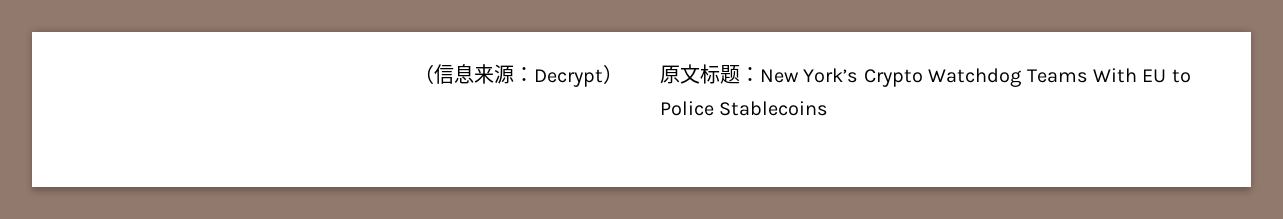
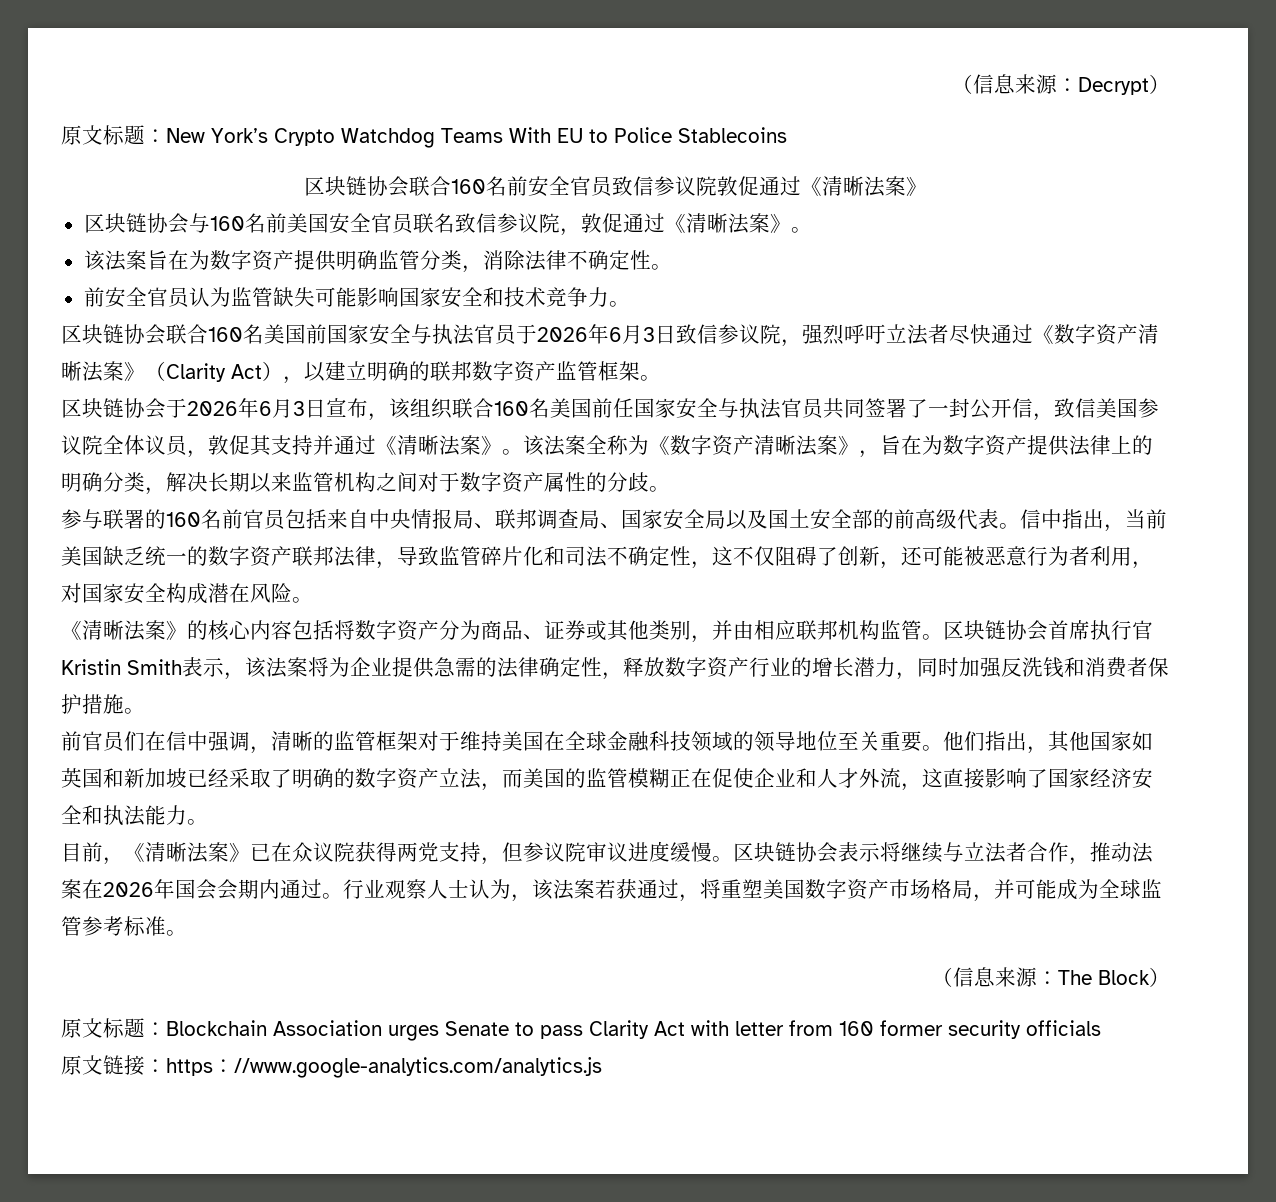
(829, 108) none -> [304,176,927,197] [83,213,812,236] [83,250,672,273] [83,287,630,308] [61,324,1159,347] [61,361,661,384] [61,398,1159,421] [61,435,1153,458] [61,472,670,495] [61,509,1167,532] [61,546,1153,569] [61,583,313,604] [61,620,1153,643] [61,657,1169,680] [61,694,145,714] [61,731,1153,754] [61,768,1153,791] [61,805,208,826] [61,841,1153,865] [61,879,1162,902] [61,916,187,936] [932,967,1170,987] [61,1018,1101,1041] [61,1055,602,1078] // 区块链协会联合160名前安全官员致信参议院敦促通过《清晰法案》 // 区块链协会与160名前美国安全官员联名致信参议院，敦促通过《清晰法案》。 // 该法案旨在为数字资产提供明确监管分类，消除法律不确定性。 // 前安全官员认为监管缺失可能影响国家安全和技术竞争力。 // 区块链协会联合160名美国前国家安全与执法官员于2026年6月3日致信参议院，强烈呼吁立法者尽快通过《数字资产清晰法案》（Clarity Act），以建立明确的联邦数字资产监管框架。 // 区块链协会于2026年6月3日宣布，该组织联合160名美国前任国家安全与执法官员共同签署了一封公开信，致信美国参议院全体议员，敦促其支持并通过《清晰法案》。该法案全称为《数字资产清晰法案》，旨在为数字资产提供法律上的明确分类，解决长期以来监管机构之间对于数字资产属性的分歧。 // 参与联署的160名前官员包括来自中央情报局、联邦调查局、国家安全局以及国土安全部的前高级代表。信中指出，当前美国缺乏统一的数字资产联邦法律，导致监管碎片化和司法不确定性，这不仅阻碍了创新，还可能被恶意行为者利用，对国家安全构成潜在风险。 // 《清晰法案》的核心内容包括将数字资产分为商品、证券或其他类别，并由相应联邦机构监管。区块链协会首席执行官Kristin Smith表示，该法案将为企业提供急需的法律确定性，释放数字资产行业的增长潜力，同时加强反洗钱和消费者保护措施。 // 前官员们在信中强调，清晰的监管框架对于维持美国在全球金融科技领域的领导地位至关重要。他们指出，其他国家如英国和新加坡已经采取了明确的数字资产立法，而美国的监管模糊正在促使企业和人才外流，这直接影响了国家经济安全和执法能力。 // 目前，《清晰法案》已在众议院获得两党支持，但参议院审议进度缓慢。区块链协会表示将继续与立法者合作，推动法案在2026年国会会期内通过。行业观察人士认为，该法案若获通过，将重塑美国数字资产市场格局，并可能成为全球监管参考标准。 // （信息来源：The Block） // 原文标题：Blockchain Association urges Senate to pass Clarity Act with letter from 160 former security officials // 原文链接：https：//www.google-analytics.com/analytics.js

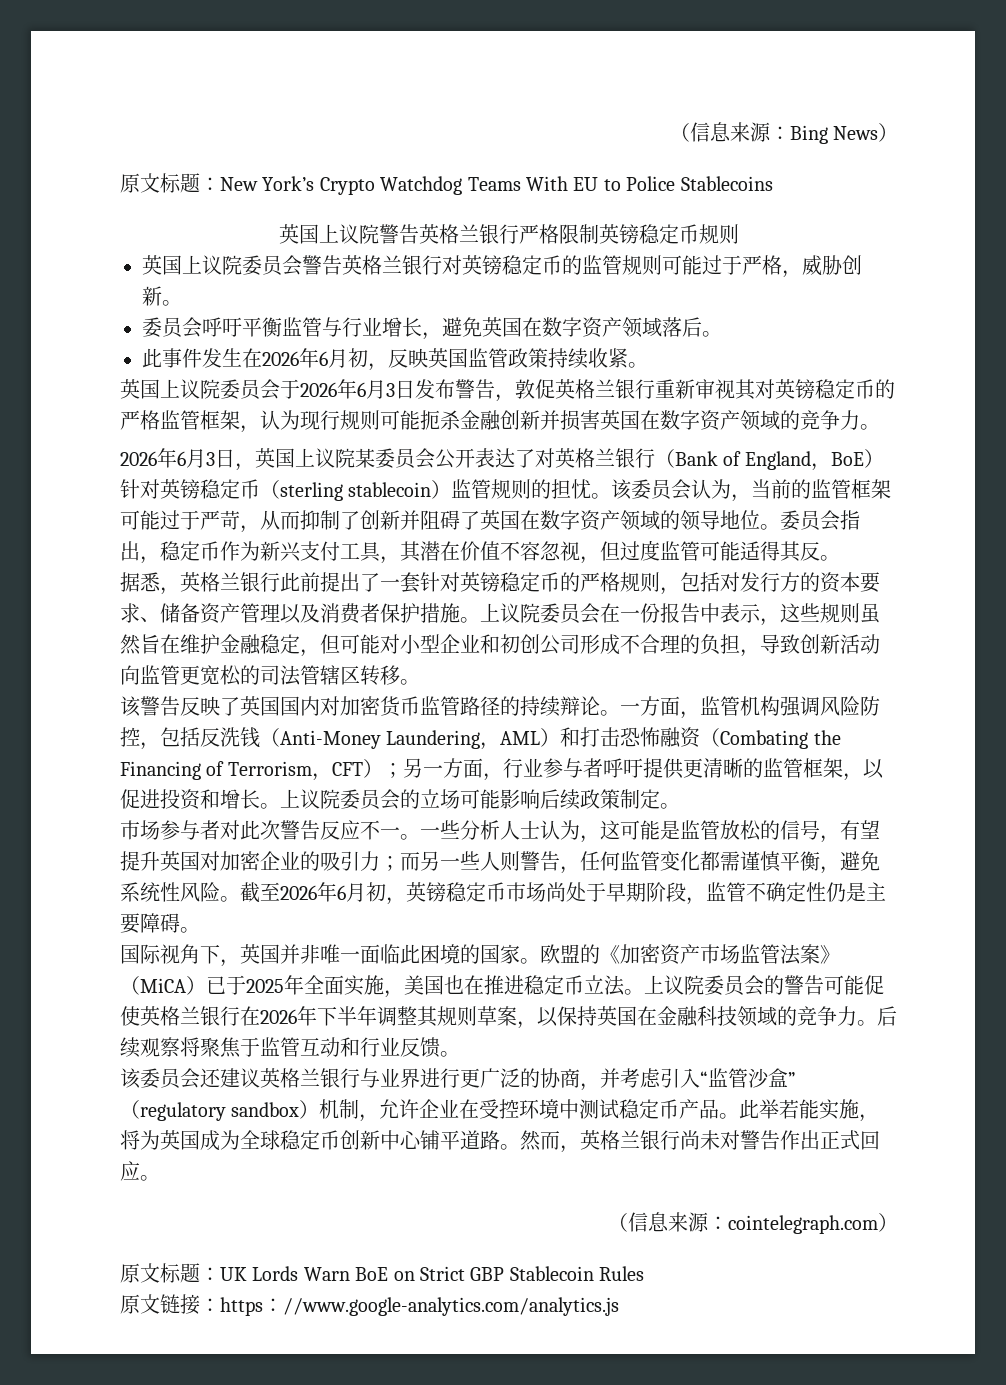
[952,74,1149,95] （信息来源：Decrypt -> [669,122,878,144] （信息来源：Bing News
[304,176,927,197] [83,213,812,236] [83,250,672,273] [83,287,630,308] [61,324,1159,347] [61,361,661,384] [61,398,146,418] 区块链协会联合160名前安全官员致信参议院敦促通过《清晰法案》 // 区块链协会与160名前美国安全官员联名致信参议院，敦促通过《清晰法案》。 // 该法案旨在为数字资产提供明确监管分类，消除法律不确定性。 // 前安全官员认为监管缺失可能影响国家安全和技术竞争力。 // 区块链协会联合160名美国前国家安全与执法官员于2026年6月3日致信参议院，强烈呼吁立法者尽快通过《数字资产清晰法案》（Clarity Act），以建立明确的联邦数字资产监管框架。 // 区块链协 -> [279,224,739,244] [142,255,862,278] [142,286,182,306] [142,317,722,340] [142,348,648,371] [120,379,262,400] 英国上议院警告英格兰银行严格限制英镑稳定币规则 // 英国上议院委员会警告英格兰银行对英镑稳定币的监管规则可能过于严格，威胁创新。 // 委员会呼吁平衡监管与行业增长，避免英国在数字资产领域落后。 // 此事件发生在2026年6月初，反映英国监管政策持续收紧。 // 英国上议院委员
[326,398,1159,421] [61,435,1153,458] [61,472,670,495] [61,509,1167,532] [61,546,1153,569] [61,583,313,604] [61,620,1153,643] [61,657,1169,680] [61,694,145,714] [61,731,1153,754] [61,768,1153,791] [61,805,208,826] [61,841,1153,865] [61,879,1162,902] [61,916,166,936] 宣布，该组织联合160名美国前任国家安全与执法官员共同签署了一封公开信，致信美国参议院全体议员，敦促其支持并通过《清晰法案》。该法案全称为《数字资产清晰法案》，旨在为数字资产提供法律上的明确分类，解决长期以来监管机构之间对于数字资产属性的分歧。 // 参与联署的160名前官员包括来自中央情报局、联邦调查局、国家安全局以及国土安全部的前高级代表。信中指出，当前美国缺乏统一的数字资产联邦法律，导致监管碎片化和司法不确定性，这不仅阻碍了创新，还可能被恶意行为者利用，对国家安全构成潜在风险。 // 《清晰法案》的核心内容包括将数字资产分为商品、证券或其他类别，并由相应联邦机构监管。区块链协会首席执行官Kristin Smith表示，该法案将为企业提供急需的法律确定性，释放数字资产行业的增长潜力，同时加强反洗钱和消费者保护措施。 // 前官员们在信中强调，清晰的监管框架对于维持美国在全球金融科技领域的领导地位至关重要。他们指出，其他国家如英国和新加坡已经采取了明确的数字资产立法，而美国的监管模糊正在促使企业和人才外流，这直接影响了国家经济安全和执法能力。 // 目前，《清晰法案》已在众议院获得两党支持，但参议院审议进度缓慢。区块链协会表示将继续与立法者合作，推动法案在2026年国会会期内通过。行业观察人士认为，该法案若获通过，将重塑美国数字资产市场格局，并可能成为全球监管参考标准 -> [415,379,895,402] [120,410,880,433] [120,448,884,471] [120,479,892,502] [120,510,860,533] [120,540,840,564] [120,572,880,595] [120,603,880,626] [120,634,880,657] [120,665,420,686] [120,696,880,719] [120,727,841,750] [120,758,884,781] [120,789,680,810] [120,820,880,843] [120,851,880,874] [120,882,886,905] [120,913,200,934] [120,944,840,967] [120,975,884,998] [120,1006,897,1029] [120,1037,460,1058] [120,1068,796,1091] [120,1099,880,1122] [120,1130,880,1153] [120,1161,140,1181] 发布警告，敦促英格兰银行重新审视其对英镑稳定币的严格监管框架，认为现行规则可能扼杀金融创新并损害英国在数字资产领域的竞争力。 // 2026年6月3日，英国上议院某委员会公开表达了对英格兰银行（Bank of England，BoE）针对英镑稳定币（sterling stablecoin）监管规则的担忧。该委员会认为，当前的监管框架可能过于严苛，从而抑制了创新并阻碍了英国在数字资产领域的领导地位。委员会指出，稳定币作为新兴支付工具，其潜在价值不容忽视，但过度监管可能适得其反。 // 据悉，英格兰银行此前提出了一套针对英镑稳定币的严格规则，包括对发行方的资本要求、储备资产管理以及消费者保护措施。上议院委员会在一份报告中表示，这些规则虽然旨在维护金融稳定，但可能对小型企业和初创公司形成不合理的负担，导致创新活动向监管更宽松的司法管辖区转移。 // 该警告反映了英国国内对加密货币监管路径的持续辩论。一方面，监管机构强调风险防控，包括反洗钱（Anti-Money Laundering，AML）和打击恐怖融资（Combating the Financing of Terrorism，CFT）；另一方面，行业参与者呼吁提供更清晰的监管框架，以促进投资和增长。上议院委员会的立场可能影响后续政策制定。 // 市场参与者对此次警告反应不一。一些分析人士认为，这可能是监管放松的信号，有望提升英国对加密企业的吸引力；而另一些人则警告，任何监管变化都需谨慎平衡，避免系统性风险。截至2026年6月初，英镑稳定币市场尚处于早期阶段，监管不确定性仍是主要障碍。 // 国际视角下，英国并非唯一面临此困境的国家。欧盟的《加密资产市场监管法案》（MiCA）已于2025年全面实施，美国也在推进稳定币立法。上议院委员会的警告可能促使英格兰银行在2026年下半年调整其规则草案，以保持英国在金融科技领域的竞争力。后续观察将聚焦于监管互动和行业反馈。 // 该委员会还建议英格兰银行与业界进行更广泛的协商，并考虑引入“监管沙盒”（regulatory sandbox）机制，允许企业在受控环境中测试稳定币产品。此举若能实施，将为英国成为全球稳定币创新中心铺平道路。然而，英格兰银行尚未对警告作出正式回应
[1058,967,1170,987] [61,1018,1101,1041] The Block） // 原文标题：Blockchain Association urges Senate to pass Clarity Act with letter from 160 former security officials -> [728,1213,898,1234] [120,1263,645,1283] cointelegraph.com） // 原文标题：UK Lords Warn BoE on Strict GBP Stablecoin Rules

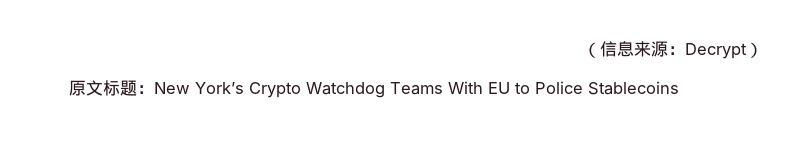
[669,122,878,144] （信息来源：Bing News -> [583,41,747,59] （信息来源：Decrypt
[279,224,739,244] [142,255,862,278] [142,286,182,306] [142,317,722,340] [142,348,648,371] [120,379,895,402] [120,410,880,433] [120,448,884,471] [120,479,892,502] [120,510,860,533] [120,540,840,564] [120,572,880,595] [120,603,880,626] [120,634,880,657] [120,665,420,686] [120,696,880,719] [120,727,841,750] [120,758,884,781] [120,789,680,810] [120,820,880,843] [120,851,880,874] [120,882,886,905] [120,913,200,934] [120,944,840,967] [120,975,884,998] [120,1006,897,1029] [120,1037,460,1058] [120,1068,796,1091] [120,1099,880,1122] [120,1130,880,1153] [120,1161,160,1181] [608,1212,898,1234] [120,1263,645,1283] [120,1294,619,1316] // 英国上议院警告英格兰银行严格限制英镑稳定币规则 // 英国上议院委员会警告英格兰银行对英镑稳定币的监管规则可能过于严格，威胁创新。 // 委员会呼吁平衡监管与行业增长，避免英国在数字资产领域落后。 // 此事件发生在2026年6月初，反映英国监管政策持续收紧。 // 英国上议院委员会于2026年6月3日发布警告，敦促英格兰银行重新审视其对英镑稳定币的严格监管框架，认为现行规则可能扼杀金融创新并损害英国在数字资产领域的竞争力。 // 2026年6月3日，英国上议院某委员会公开表达了对英格兰银行（Bank of England，BoE）针对英镑稳定币（sterling stablecoin）监管规则的担忧。该委员会认为，当前的监管框架可能过于严苛，从而抑制了创新并阻碍了英国在数字资产领域的领导地位。委员会指出，稳定币作为新兴支付工具，其潜在价值不容忽视，但过度监管可能适得其反。 // 据悉，英格兰银行此前提出了一套针对英镑稳定币的严格规则，包括对发行方的资本要求、储备资产管理以及消费者保护措施。上议院委员会在一份报告中表示，这些规则虽然旨在维护金融稳定，但可能对小型企业和初创公司形成不合理的负担，导致创新活动向监管更宽松的司法管辖区转移。 // 该警告反映了英国国内对加密货币监管路径的持续辩论。一方面，监管机构强调风险防控，包括反洗钱（Anti-Money Laundering，AML）和打击恐怖融资（Combating the Financing of Terrorism，CFT）；另一方面，行业参与者呼吁提供更清晰的监管框架，以促进投资和增长。上议院委员会的立场可能影响后续政策制定。 // 市场参与者对此次警告反应不一。一些分析人士认为，这可能是监管放松的信号，有望提升英国对加密企业的吸引力；而另一些人则警告，任何监管变化都需谨慎平衡，避免系统性风险。截至2026年6月初，英镑稳定币市场尚处于早期阶段，监管不确定性仍是主要障碍。 // 国际视角下，英国并非唯一面临此困境的国家。欧盟的《加密资产市场监管法案》（MiCA）已于2025年全面实施，美国也在推进稳定币立法。上议院委员会的警告可能促使英格兰银行在2026年下半年调整其规则草案，以保持英国在金融科技领域的竞争力。后续观察将聚焦于监管互动和行业反馈。 // 该委员会还建议英格兰银行与业界进行更广泛的协商，并考虑引入“监管沙盒”（regulatory sandbox）机制，允许企业在受控环境中测试稳定币产品。此举若能实施，将为英国成为全球稳定币创新中心铺平道路。然而，英格兰银行尚未对警告作出正式回应。 // （信息来源：cointelegraph.com） // 原文标题：UK Lords Warn BoE on Strict GBP Stablecoin Rules // 原文链接：https：//www.google-analytics.com/analytics.js -> (679, 88) none

